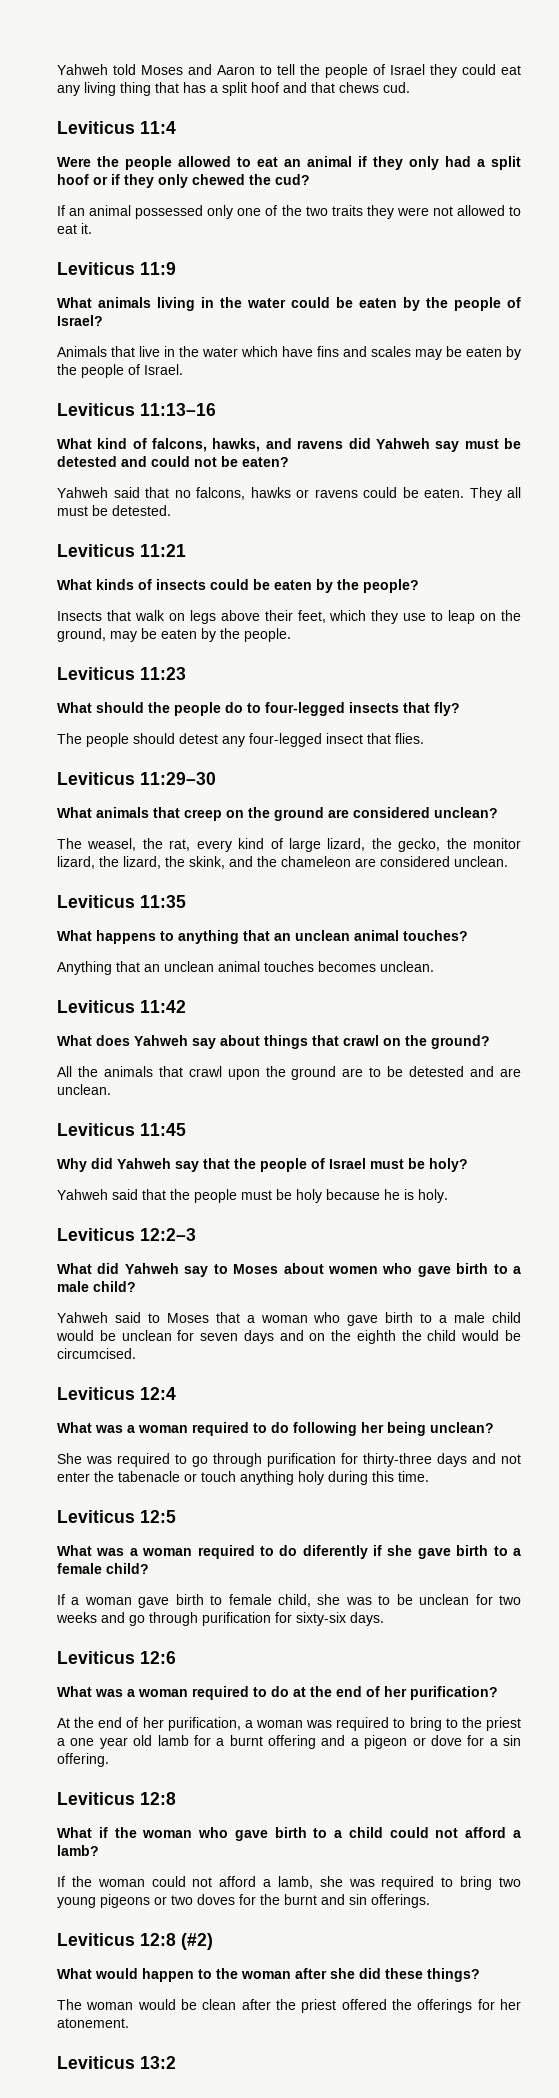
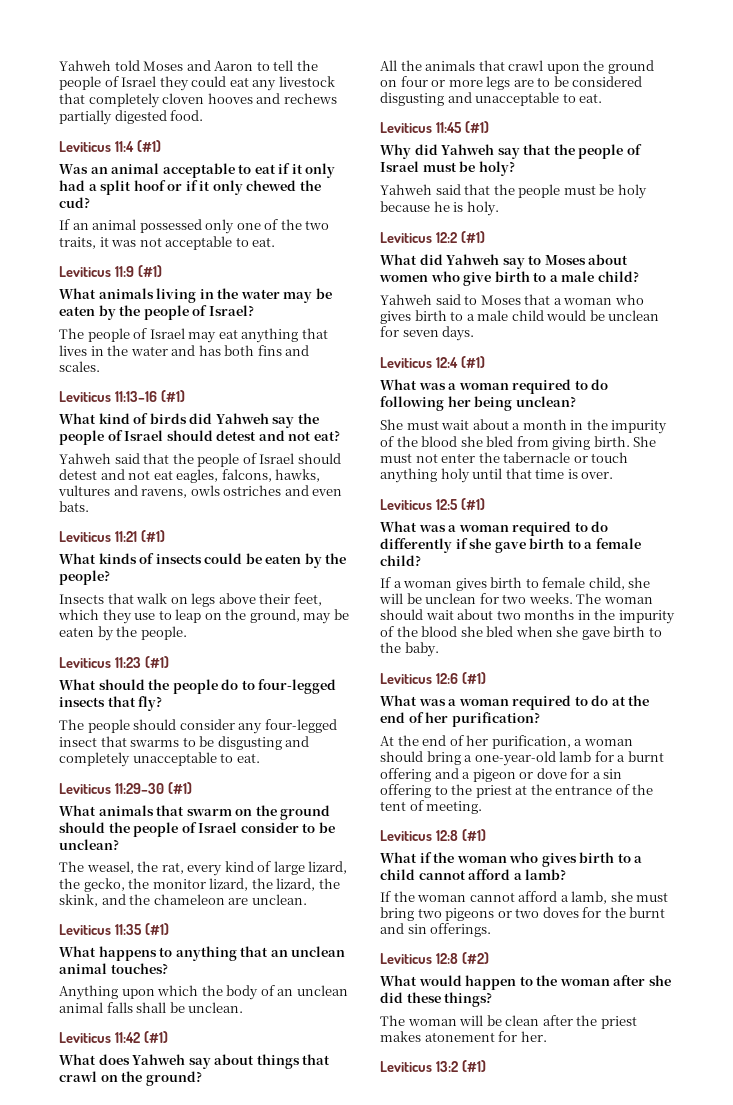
[84,82,410,96] [57,121,176,134] [57,156,403,170] living thing that has a split hoof and that chews cud. // Leviticus 11:4 // Were the people allowed to eat an animal if they -> [278,76,335,87] [59,93,337,108] [59,110,204,125] [59,140,161,152] [59,163,303,178] livestock that completely cloven hooves and rechews partially digested food. // Leviticus 11:4 (#1) // Was an animal acceptable to eat if it
[124,174,154,188] they -> [199,181,211,191] it
[331,205,521,219] [57,223,92,234] traits they were not allowed to eat it. -> [59,236,276,250] traits, it was not acceptable to eat.
(176, 268) none -> [137,265,162,277] (#1)
[291,297,330,308] could -> [283,292,313,303] may
[57,346,521,360] [57,364,183,378] Animals that live in the water which have fins and scales may be eaten by the people of Israel. -> [59,328,328,343] [59,345,310,356] [59,361,100,372] The people of Israel may eat anything that lives in the water and has both fins and scales.
(216, 409) none -> [160,390,185,402] (#1)
[152,438,521,452] [57,456,289,467] [57,487,521,501] [57,505,171,516] falcons, hawks, and ravens did Yahweh say must be detested and could not be eaten? // Yahweh said that no falcons, hawks or ravens could be eaten. They all must be detested. -> [149,413,319,428] [59,430,340,445] [59,453,341,467] [59,469,321,483] [58,485,343,498] [59,501,89,512] birds did Yahweh say the people of Israel should detest and not eat? // Yahweh said that the people of Israel should detest and not eat eagles, falcons, hawks, vultures and ravens, owls ostriches and even bats.
(186, 550) none -> [140,530,165,542] (#1)
(186, 673) none -> [144,656,169,668] (#1)
[179,733,218,744] detest -> [179,719,235,730] consider
[395,733,424,744] flies. -> [130,736,310,750] [59,752,260,767] swarms to be disgusting and completely unacceptable to eat.
(216, 778) none -> [167,782,192,794] (#1)
[184,809,222,821] creep -> [186,809,232,816] swarm
[328,807,430,818] are considered -> [59,822,335,837] should the people of Israel consider to be
[380,856,450,867] considered -> (249, 901) none
(186, 901) none -> [144,923,169,935] (#1)
[116,961,376,972] that an unclean animal touches becomes -> [121,985,348,1000] [59,1002,185,1013] upon which the body of an unclean animal falls shall be
(186, 1006) none -> [143,1031,168,1043] (#1)
[342,1066,521,1077] [57,1084,111,1095] are to be detested and are unclean. -> [380,76,643,90] [380,92,603,106] on four or more legs are to be considered disgusting and unacceptable to eat.
(186, 1129) none -> [464,121,489,133] (#1)
[140,1228,196,1241] 12:2–3 -> [435,231,485,243] 12:2 (#1)
[417,1266,451,1277] gave -> [463,272,492,286] give
[347,1315,379,1326] gave -> [380,311,411,324] gives
[243,1330,521,1344] [57,1348,136,1359] days and on the eighth the child would be circumcised. -> [442,326,475,341] days.
(176, 1393) none -> [460,356,485,368] (#1)
[86,1453,496,1467] was required to go through purification for thirty-three days and -> [406,419,668,434] [380,436,657,450] [380,453,412,463] must wait about a month in the impurity of the blood she bled from giving birth. She must
[118,1471,180,1482] tabenacle -> [503,452,571,463] tabernacle
[328,1471,429,1485] during this time. -> [472,468,614,479] until that time is over.
[57,1545,368,1559] // What was a woman required to do diferently -> [460,498,485,510] [380,521,609,536] [380,538,452,553] (#1) // What was a woman required to do differently
[138,1597,170,1608] gave -> [455,578,487,591] gives
[345,1595,391,1605] was to -> [379,593,403,604] will
[56,1612,384,1626] weeks and go through purification for sixty-six days. -> [528,593,653,604] [380,609,675,624] [380,626,662,640] [380,642,439,657] weeks. The woman should wait about two months in the impurity of the blood she bled when she gave birth to the baby.
(176, 1657) none -> [461,672,486,684] (#1)
[306,1717,522,1731] [57,1735,153,1749] was required to bring to the priest a one year old -> [380,751,556,766] should bring a one-year-old
[57,1753,109,1767] [57,1792,176,1805] offering. // Leviticus 12:8 -> [380,784,654,798] [380,800,483,814] [380,829,486,841] offering to the priest at the entrance of the tent of meeting. // Leviticus 12:8 (#1)
[234,1830,268,1841] gave -> [541,853,577,867] gives
[389,1827,459,1838] could not -> [418,870,466,880] cannot
[151,1876,213,1887] could not -> [469,892,515,902] cannot
[348,1876,454,1890] was required to -> [636,892,669,902] must
[57,1897,96,1908] young -> (442, 913) none
[137,1999,176,2010] would -> [459,1015,484,1026] will
[341,1999,521,2013] [57,2018,129,2028] offered the offerings for her atonement. -> [380,1031,547,1042] makes atonement for her.
(176, 2062) none -> [461,1060,486,1072] (#1)

